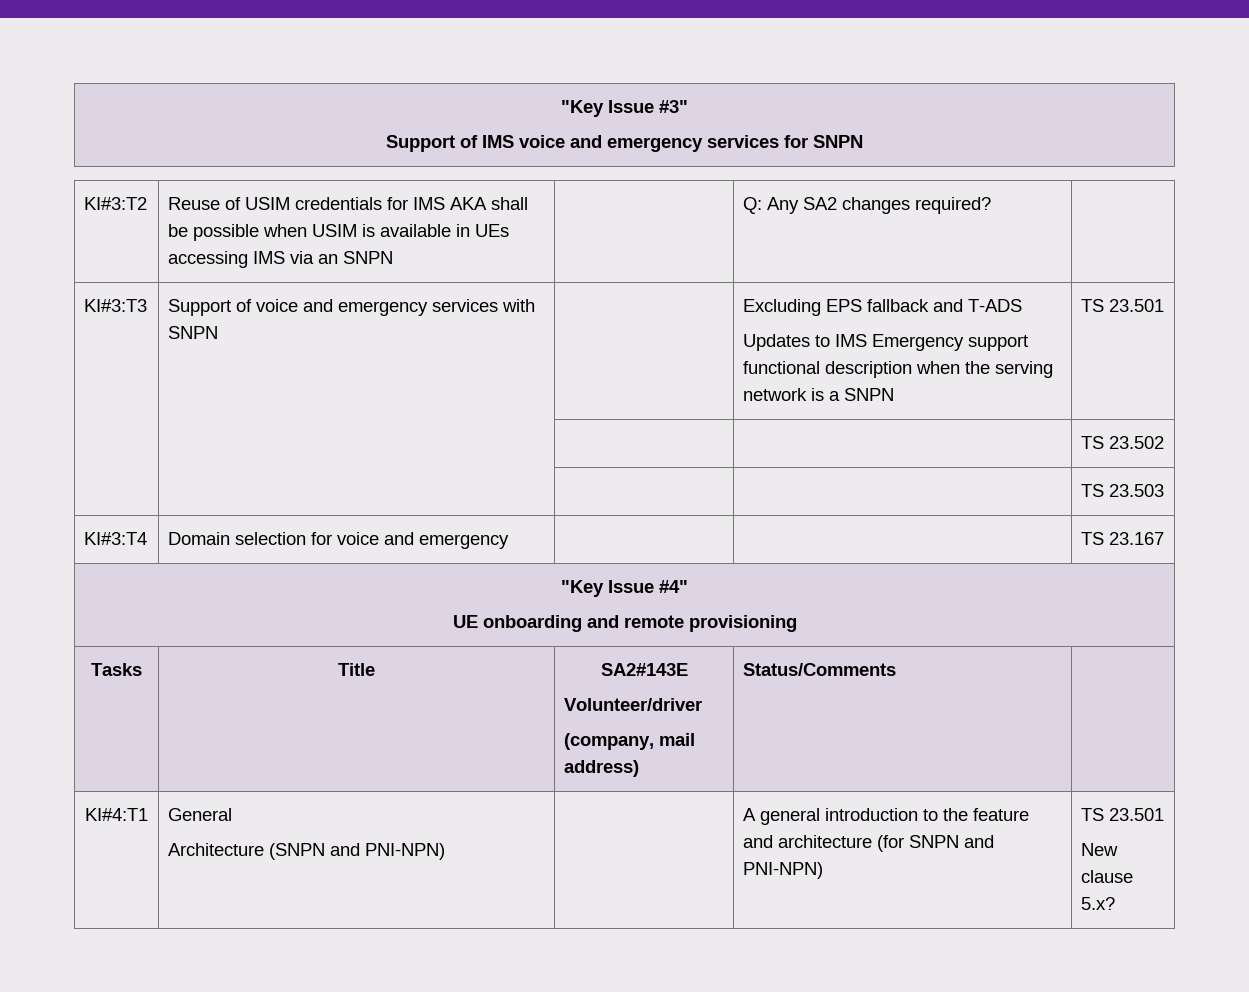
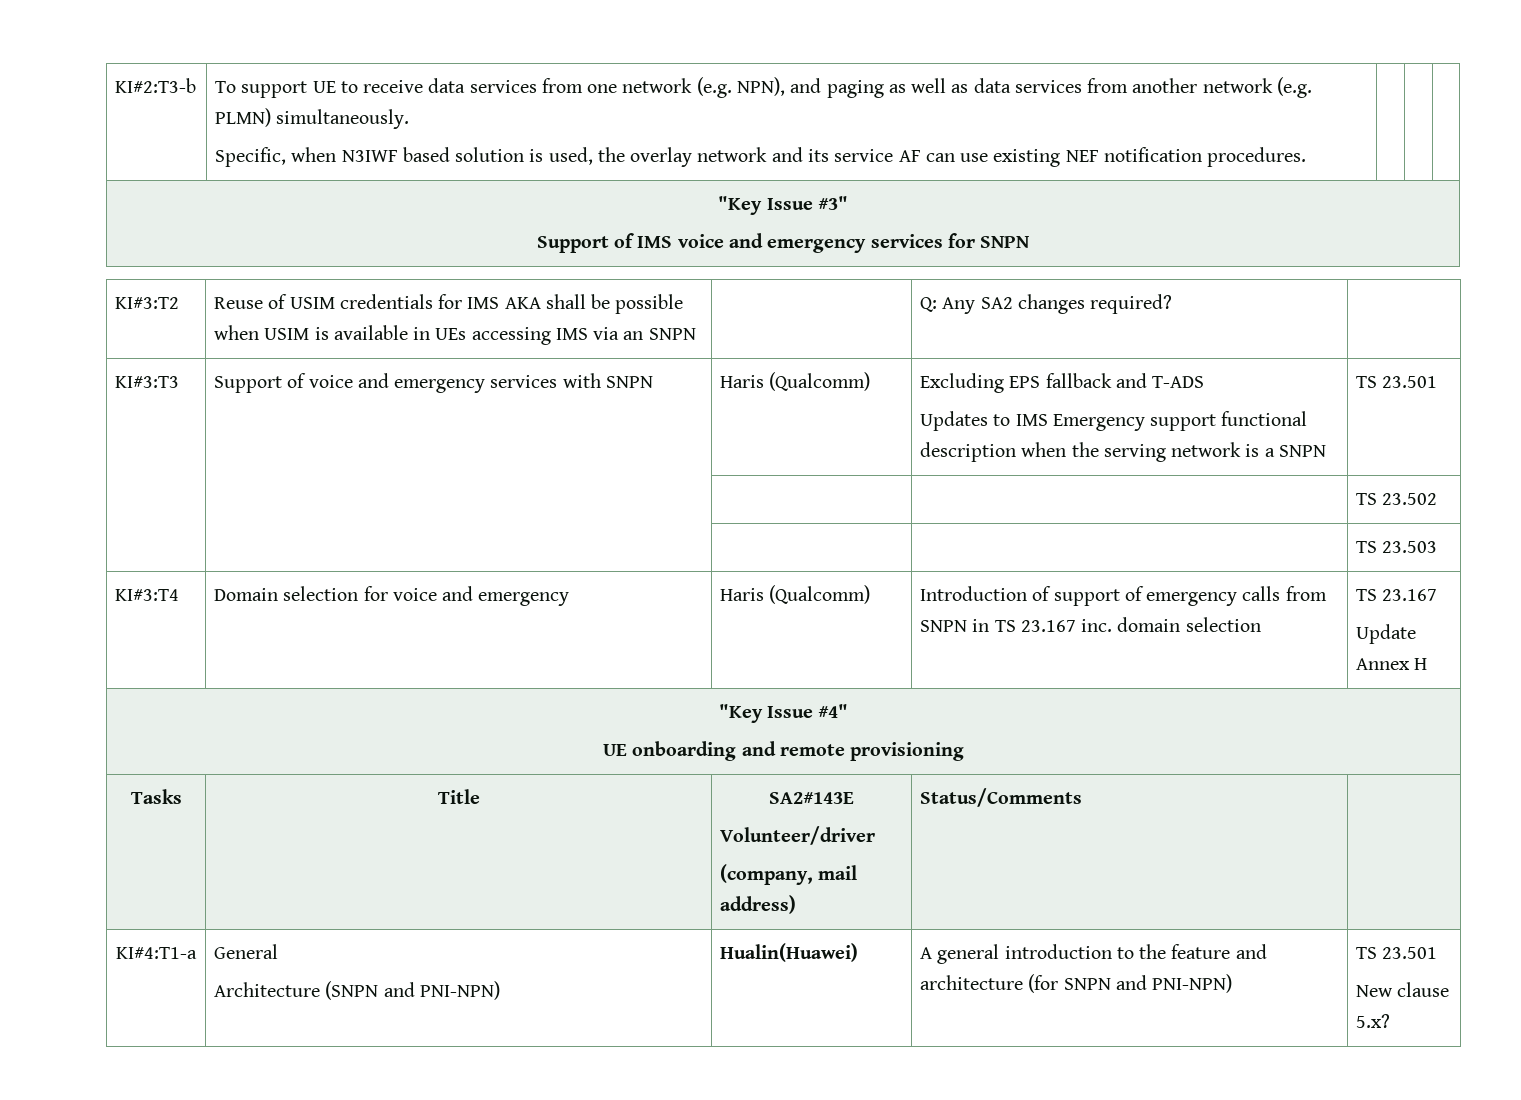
(561, 108) none -> [115,78,197,93] [215,77,1312,98] [215,108,410,129] [215,147,1307,167] KI#2:T3-b | To support UE to receive data services from one network (e.g. NPN), and paging as well as data services from another network (e.g. PLMN) simultaneously. // Specific, when N3IWF based solution is used, the overlay network and its service AF can use existing NEF notification procedures. | | | //
(219, 332) none -> [720,372,871,391] Haris (Qualcomm)
[1081,532,1165,545] | | TS 23.167 -> [720,585,871,604] [920,586,1327,606] [920,617,1261,632] [1356,589,1438,601] [1356,624,1417,644] [1356,658,1428,670] Haris (Qualcomm) | Introduction of support of emergency calls from SNPN in TS 23.167 inc. domain selection | TS 23.167 // Update Annex H
[85,808,148,821] KI#4:T1 -> [116,947,197,959] KI#4:T1-a
(446, 851) none -> [720,943,859,962] Hualin(Huawei)

